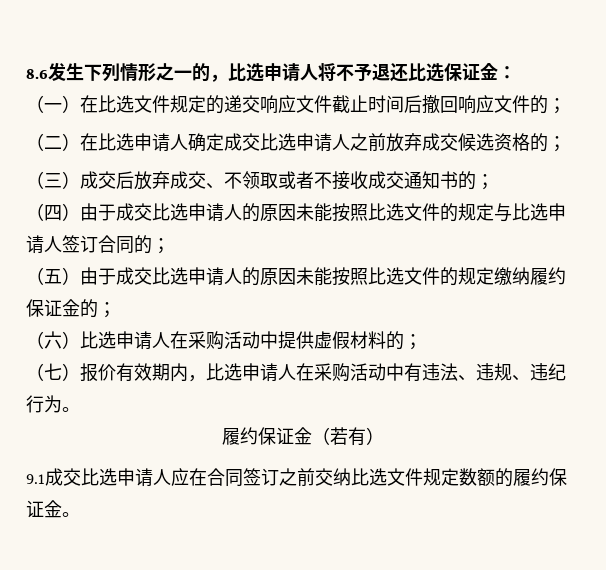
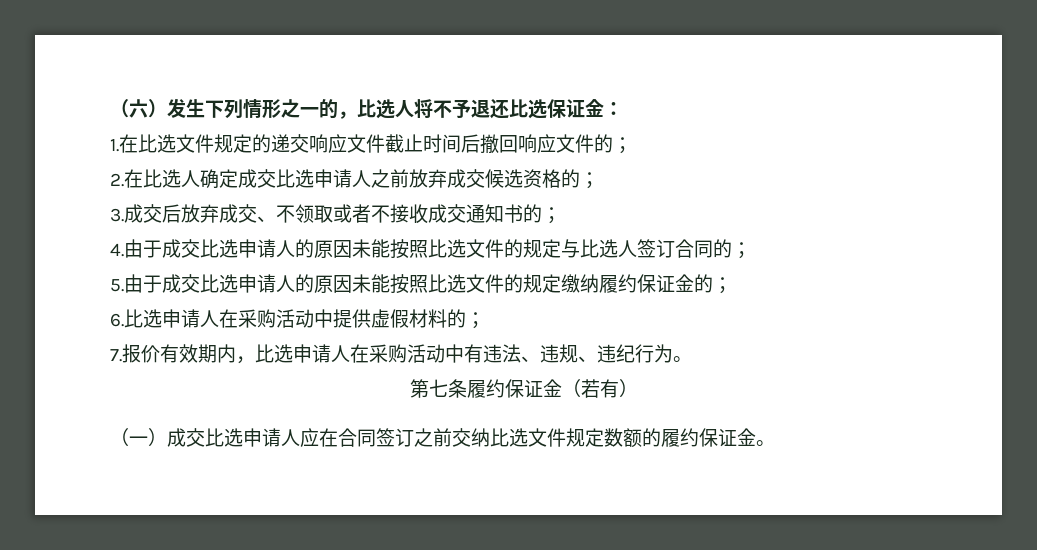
[26,69,48,79] 8.6 -> [110,99,167,118] （六）
[264,63,300,81] 申请 -> (395, 109) none
[26,95,80,113] （一） -> [110,139,119,152] 1.
[26,133,170,152] （二）在比选申请 -> [110,169,181,188] 2.在比选
[26,171,80,189] （三） -> [110,208,124,222] 3.
[26,203,80,221] （四） -> [110,243,124,257] 4.
[548,203,566,221] [26,235,44,254] 申请 -> (618, 248) none
[26,267,80,285] （五） -> [110,279,124,292] 5.
[26,331,80,349] （六） -> [110,313,124,327] 6.
[26,363,80,381] （七） -> [110,349,122,362] 7.
(80, 409) none -> [410,379,467,398] 第七条
[26,474,45,484] 9.1 -> [110,428,167,447] （一）

